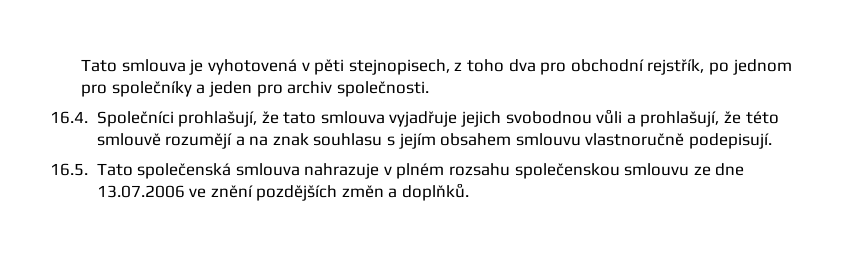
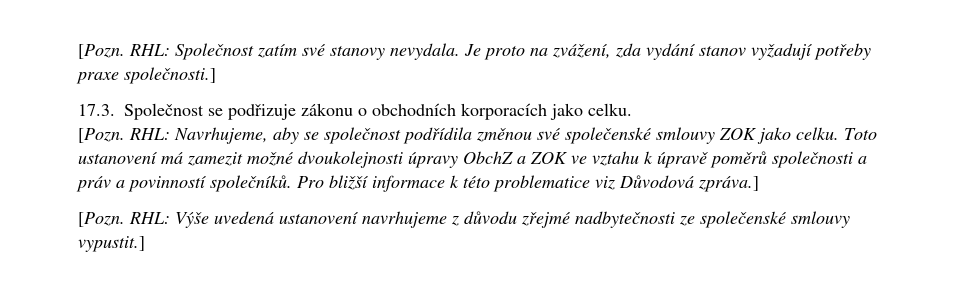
[81,59,792,75] [81,81,429,97] [50,109,779,127] [96,133,772,149] [50,163,745,179] [96,183,470,201] Tato smlouva je vyhotovená v pěti stejnopisech, z toho dva pro obchodní rejstřík, po jednom pro společníky a jeden pro archiv společnosti. // 16.4. Společníci prohlašují, že tato smlouva vyjadřuje jejich svobodnou vůli a prohlašují, že této smlouvě rozumějí a na znak souhlasu s jejím obsahem smlouvu vlastnoručně podepisují. // 16.5. Tato společenská smlouva nahrazuje v plném rozsahu společenskou smlouvu ze dne 13.07.2006 ve znění pozdějších změn a doplňků. -> [78,43,871,60] [76,67,216,84] [78,103,632,120] [78,127,877,144] [78,151,867,168] [76,175,759,192] [78,211,850,228] [78,236,145,252] [Pozn. RHL: Společnost zatím své stanovy nevydala. Je proto na zvážení, zda vydání stanov vyžadují potřeby praxe společnosti.] // 17.3. Společnost se podřizuje zákonu o obchodních korporacích jako celku. // [Pozn. RHL: Navrhujeme, aby se společnost podřídila změnou své společenské smlouvy ZOK jako celku. Toto ustanovení má zamezit možné dvoukolejnosti úpravy ObchZ a ZOK ve vztahu k úpravě poměrů společnosti a práv a povinností společníků. Pro bližší informace k této problematice viz Důvodová zpráva.] // [Pozn. RHL: Výše uvedená ustanovení navrhujeme z důvodu zřejmé nadbytečnosti ze společenské smlouvy vypustit.]

